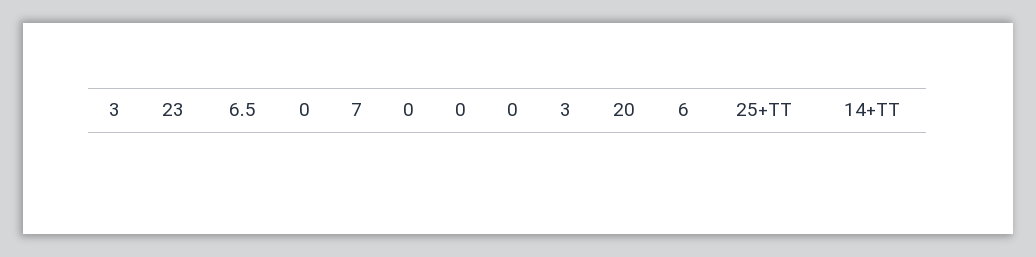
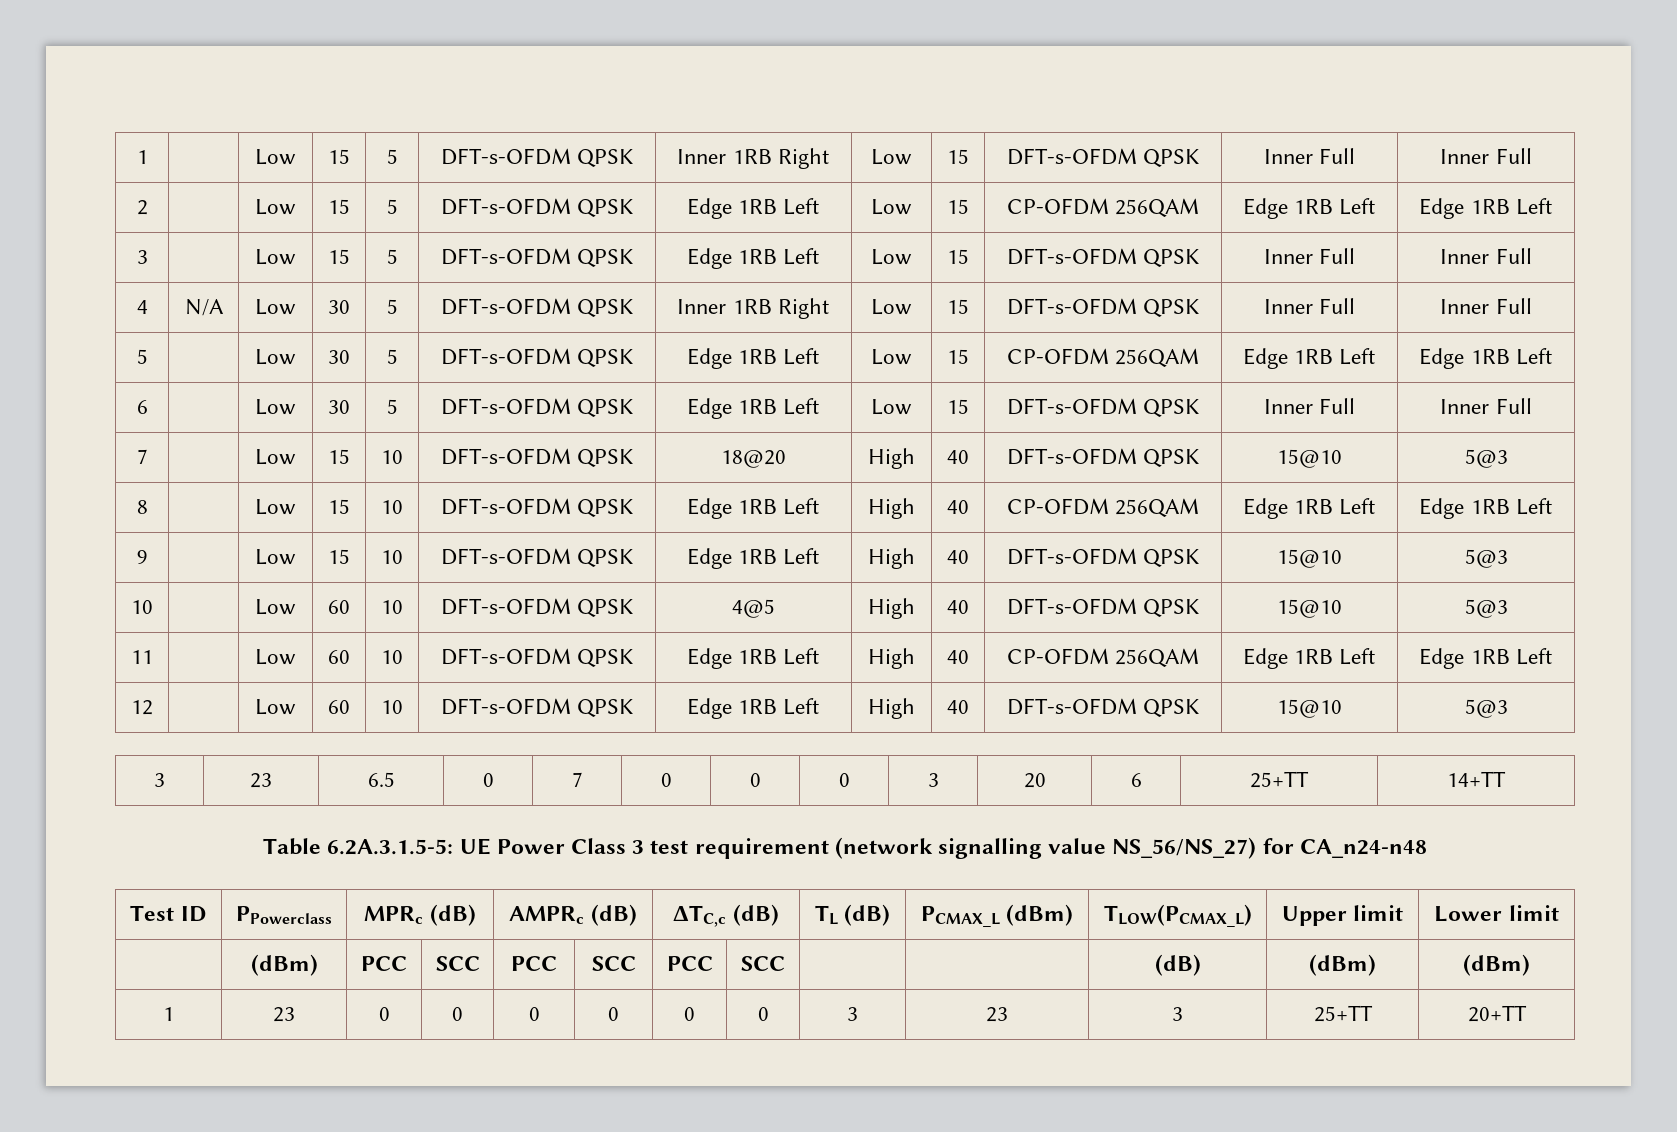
(109, 109) none -> [136,150,148,164] [255,149,296,165] [328,149,350,164] [386,149,398,164] [440,148,634,167] [677,148,830,169] [871,149,912,165] [947,149,969,164] [1006,148,1200,167] [1263,148,1356,164] [1440,148,1532,164] [136,200,148,215] [255,199,296,215] [328,199,350,214] [386,199,398,214] [440,198,634,217] [686,198,821,219] [871,199,912,215] [947,199,969,214] [1006,198,1200,217] [1242,198,1377,219] [1419,198,1553,219] [136,250,148,264] [255,249,296,265] [328,249,350,264] [386,249,398,264] [440,248,634,267] [686,248,821,269] [871,249,912,265] [947,249,969,264] [1006,248,1200,267] [1263,248,1356,264] [1440,248,1532,264] [136,300,148,314] [184,299,224,316] [255,299,296,315] [328,300,350,314] [386,299,398,314] [440,298,634,317] [677,298,830,319] [871,299,912,315] [947,299,969,314] [1006,298,1200,317] [1263,298,1356,314] [1440,298,1532,314] [136,349,148,364] [255,349,296,365] [328,350,350,364] [386,349,398,364] [440,348,634,367] [686,348,821,369] [871,349,912,365] [947,349,969,364] [1006,348,1200,367] [1242,348,1377,369] [1419,348,1553,369] [136,400,148,414] [255,399,296,415] [328,400,350,414] [386,399,398,414] [440,398,634,417] [686,398,821,419] [871,399,912,415] [947,399,969,414] [1006,398,1200,417] [1263,398,1356,414] [1440,398,1532,414] [136,449,148,464] [255,449,296,465] [328,449,350,464] [381,450,403,464] [440,448,634,467] [721,450,786,468] [868,448,915,469] [947,450,969,464] [1006,448,1200,467] [1277,449,1342,468] [1464,449,1508,468] [136,500,148,514] [255,499,296,515] [328,499,350,514] [381,500,403,514] [440,498,634,517] [686,498,821,519] [868,498,915,519] [947,500,969,514] [1006,498,1200,517] [1242,498,1377,519] [1419,498,1553,519] [136,550,148,564] [255,549,296,565] [328,549,350,564] [381,550,403,564] [440,548,634,567] [686,548,821,569] [868,548,915,569] [947,550,969,564] [1006,548,1200,567] [1277,549,1342,568] [1464,549,1508,568] [131,600,153,614] [255,599,296,615] [328,600,350,614] [381,600,403,614] [440,598,634,617] [732,599,775,618] [868,598,915,619] [947,600,969,614] [1006,598,1200,617] [1277,599,1342,618] [1464,599,1508,618] [131,650,153,664] [255,649,296,665] [328,650,350,664] [381,650,403,664] [440,648,634,667] [686,648,821,669] [868,648,915,669] [947,650,969,664] [1006,648,1200,667] [1242,648,1377,669] [1419,648,1553,669] [131,700,153,715] [255,699,296,715] [328,700,350,714] [381,700,403,714] [440,698,634,717] [686,698,821,719] [868,698,915,719] [947,700,969,714] [1006,698,1200,717] [1277,699,1342,718] [1464,699,1508,718] 1 | | Low | 15 | 5 | DFT-s-OFDM QPSK | Inner 1RB Right | Low | 15 | DFT-s-OFDM QPSK | Inner Full | Inner Full // 2 | | Low | 15 | 5 | DFT-s-OFDM QPSK | Edge 1RB Left | Low | 15 | CP-OFDM 256QAM | Edge 1RB Left | Edge 1RB Left // 3 | | Low | 15 | 5 | DFT-s-OFDM QPSK | Edge 1RB Left | Low | 15 | DFT-s-OFDM QPSK | Inner Full | Inner Full // 4 | N/A | Low | 30 | 5 | DFT-s-OFDM QPSK | Inner 1RB Right | Low | 15 | DFT-s-OFDM QPSK | Inner Full | Inner Full // 5 | | Low | 30 | 5 | DFT-s-OFDM QPSK | Edge 1RB Left | Low | 15 | CP-OFDM 256QAM | Edge 1RB Left | Edge 1RB Left // 6 | | Low | 30 | 5 | DFT-s-OFDM QPSK | Edge 1RB Left | Low | 15 | DFT-s-OFDM QPSK | Inner Full | Inner Full // 7 | | Low | 15 | 10 | DFT-s-OFDM QPSK | 18@20 | High | 40 | DFT-s-OFDM QPSK | 15@10 | 5@3 // 8 | | Low | 15 | 10 | DFT-s-OFDM QPSK | Edge 1RB Left | High | 40 | CP-OFDM 256QAM | Edge 1RB Left | Edge 1RB Left // 9 | | Low | 15 | 10 | DFT-s-OFDM QPSK | Edge 1RB Left | High | 40 | DFT-s-OFDM QPSK | 15@10 | 5@3 // 10 | | Low | 60 | 10 | DFT-s-OFDM QPSK | 4@5 | High | 40 | DFT-s-OFDM QPSK | 15@10 | 5@3 // 11 | | Low | 60 | 10 | DFT-s-OFDM QPSK | Edge 1RB Left | High | 40 | CP-OFDM 256QAM | Edge 1RB Left | Edge 1RB Left // 12 | | Low | 60 | 10 | DFT-s-OFDM QPSK | Edge 1RB Left | High | 40 | DFT-s-OFDM QPSK | 15@10 | 5@3 //
(900, 109) none -> [263,837,1427,859] [130,905,207,922] [236,906,332,924] [364,904,476,926] [509,904,637,926] [673,904,779,927] [814,904,891,926] [920,904,1074,927] [1103,904,1252,927] [1281,905,1404,926] [1434,905,1559,922] [250,954,318,976] [361,956,407,971] [435,956,480,971] [511,956,557,971] [591,956,636,971] [666,956,713,971] [741,956,785,971] [1154,954,1201,976] [1309,954,1376,976] [1463,954,1530,976] [163,1007,174,1021] [273,1007,295,1022] [378,1007,390,1021] [452,1007,463,1021] [528,1007,540,1021] [608,1007,619,1021] [684,1007,695,1021] [757,1007,769,1021] [847,1007,858,1021] [986,1007,1008,1022] [1172,1007,1183,1021] [1313,1005,1373,1022] [1467,1005,1527,1022] // Table 6.2A.3.1.5-5: UE Power Class 3 test requirement (network signalling value NS_56/NS_27) for CA_n24-n48 // Test ID | PPowerclass | MPRc (dB) | AMPRc (dB) | ΔTC,c (dB) | TL (dB) | PCMAX_L (dBm) | TLOW(PCMAX_L) | Upper limit | Lower limit // | (dBm) | PCC | SCC | PCC | SCC | PCC | SCC | | | (dB) | (dBm) | (dBm) // 1 | 23 | 0 | 0 | 0 | 0 | 0 | 0 | 3 | 23 | 3 | 25+TT | 20+TT

